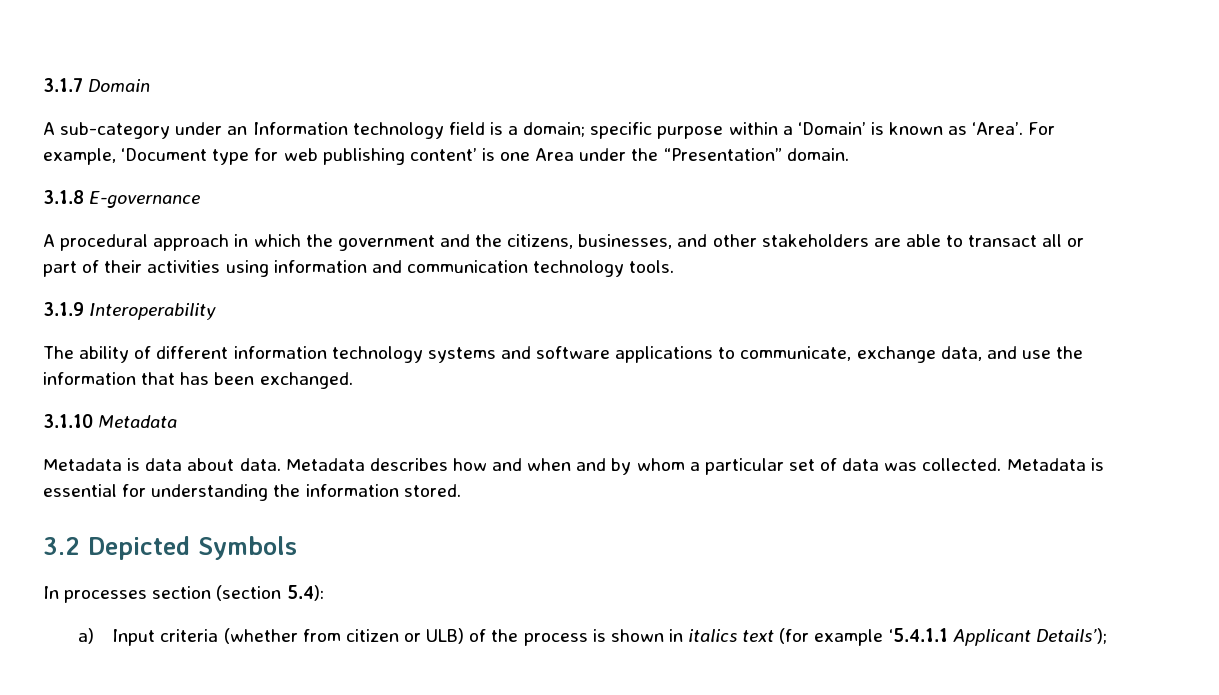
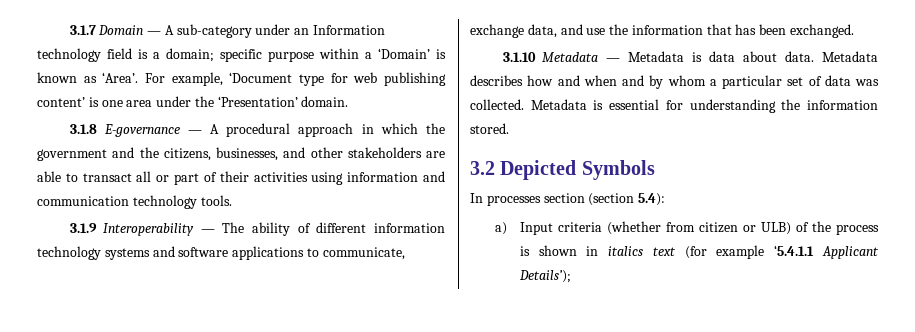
(151, 85) // -> [147,31,162,35] —
[535,148,575,161] Area -> [126,100,153,107] area
[663,148,782,161] “Presentation” -> [217,96,298,107] ‘Presentation’
(201, 199) // -> [187,130,202,134] —
(217, 311) // -> [200,229,215,233] —
(178, 421) // -> [606,58,621,62] —

